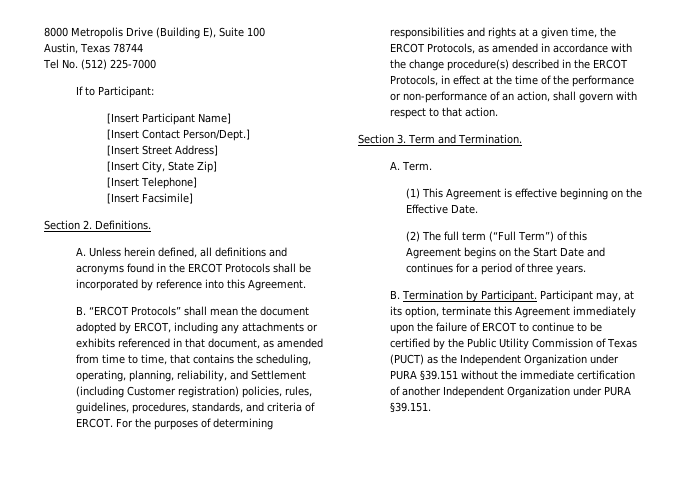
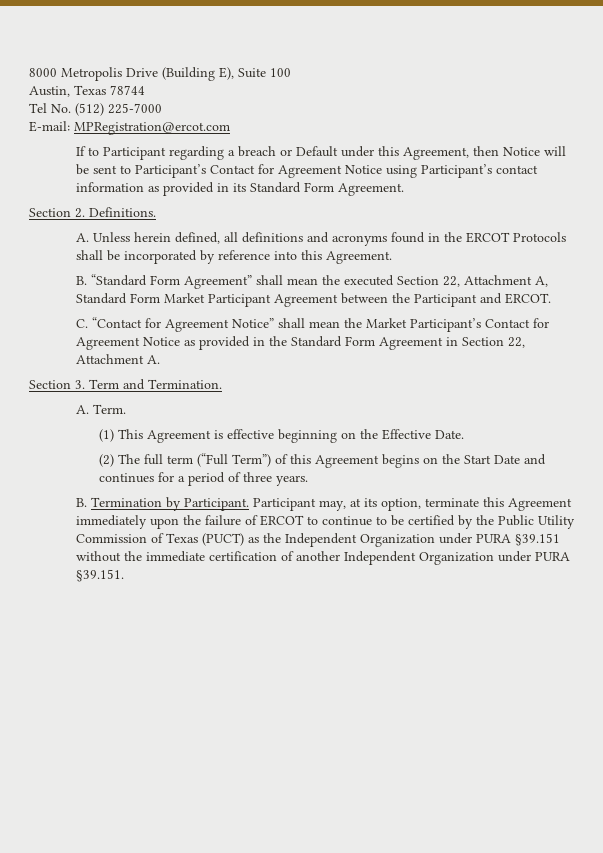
(156, 64) none -> [29,121,230,135] // E-mail: MPRegistration@ercot.com
[97,86,154,98] [107,113,232,125] [107,129,251,141] [107,145,219,156] [107,161,218,173] [107,177,198,189] [107,193,194,204] Participant: // [Insert Participant Name] // [Insert Contact Person/Dept.] // [Insert Street Address] // [Insert City, State Zip] // [Insert Telephone] // [Insert Facsimile] -> [102,146,566,160] [75,164,538,178] [75,182,404,196] Participant regarding a breach or Default under this Agreement, then Notice will be sent to Participant’s Contact for Agreement Notice using Participant’s contact information as provided in its Standard Form Agreement.
[88,306,309,316] [75,322,318,334] [75,338,323,349] [75,354,311,366] [75,370,306,382] [75,386,312,398] [75,402,315,414] [75,418,273,430] [389,27,616,39] [389,43,632,54] [389,59,628,71] [389,75,634,87] [389,91,637,103] [389,107,498,119] “ERCOT Protocols” shall mean the document adopted by ERCOT, including any attachments or exhibits referenced in that document, as amended from time to time, that contains the scheduling, operating, planning, reliability, and Settlement (including Customer registration) policies, rules, guidelines, procedures, standards, and criteria of ERCOT. For the purposes of determining responsibilities and rights at a given time, the ERCOT Protocols, as amended in accordance with the change procedure(s) described in the ERCOT Protocols, in effect at the time of the performance or non-performance of an action, shall govern with respect to that action. -> [90,274,548,289] [75,293,551,307] [75,317,549,332] [75,336,525,350] [75,354,160,364] “Standard Form Agreement” shall mean the executed Section 22, Attachment A, Standard Form Market Participant Agreement between the Participant and ERCOT. // C. “Contact for Agreement Notice” shall mean the Market Participant’s Contact for Agreement Notice as provided in the Standard Form Agreement in Section 22, Attachment A.

